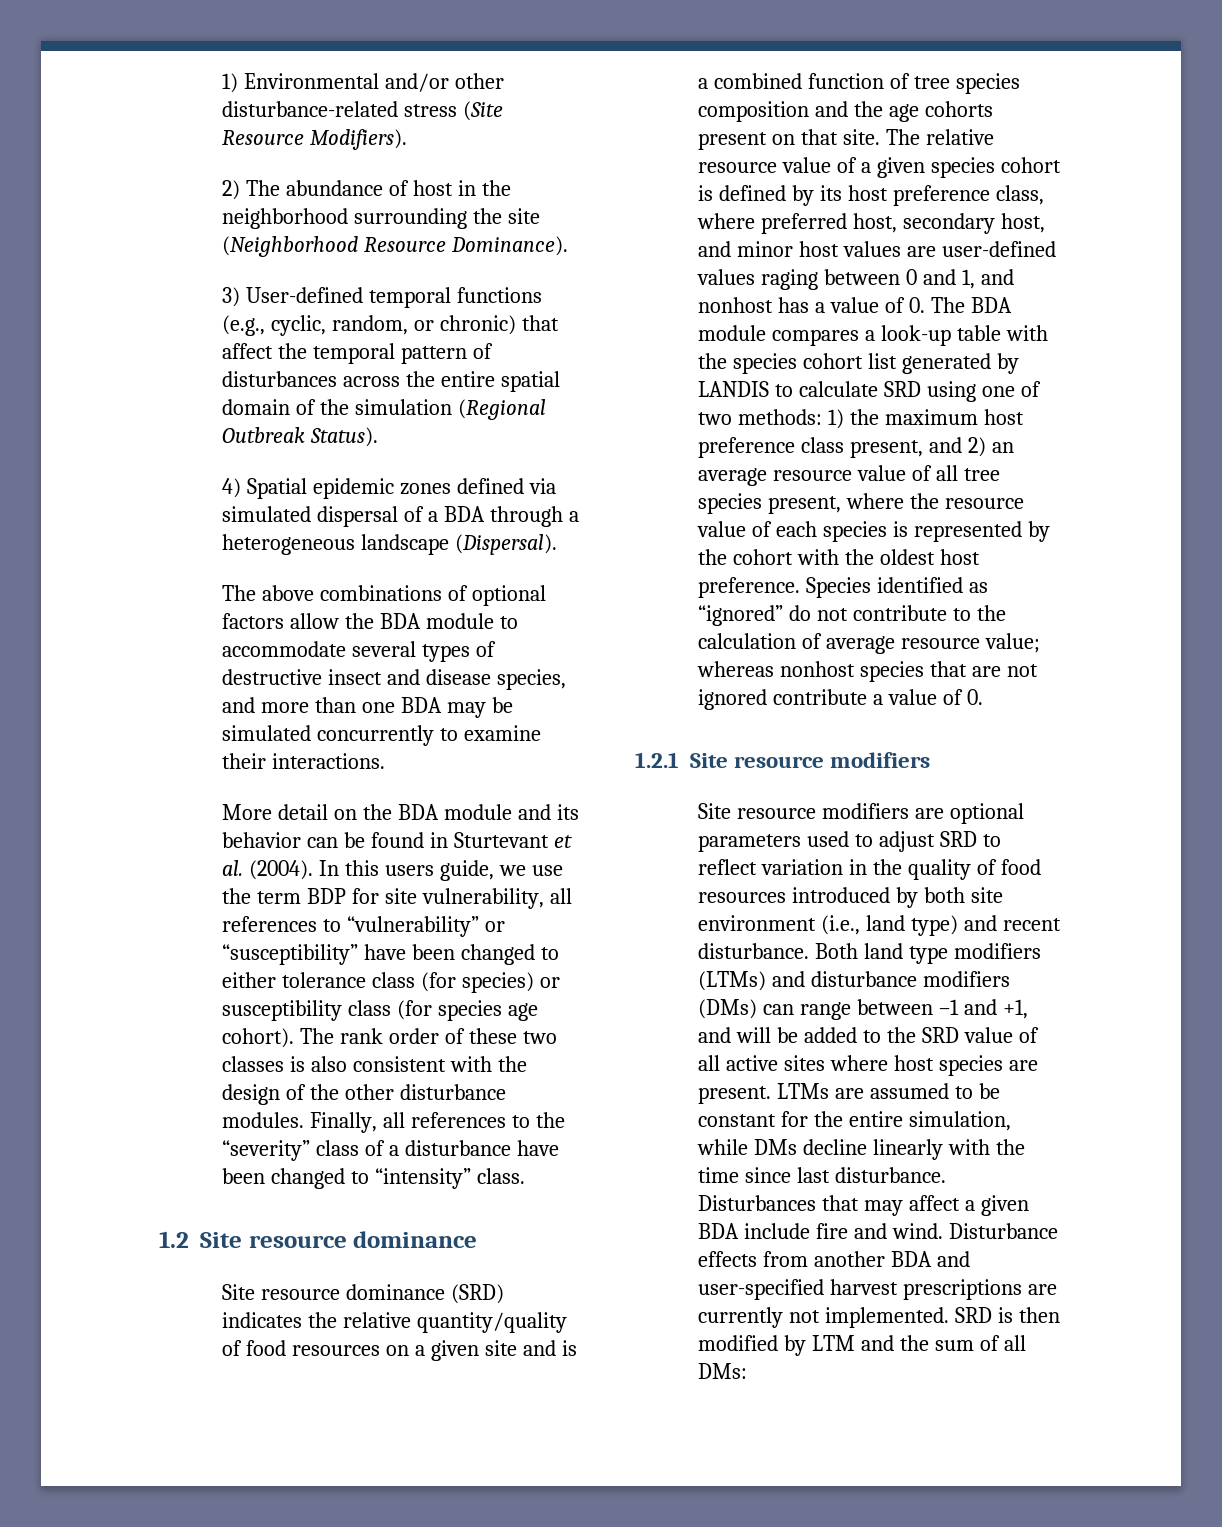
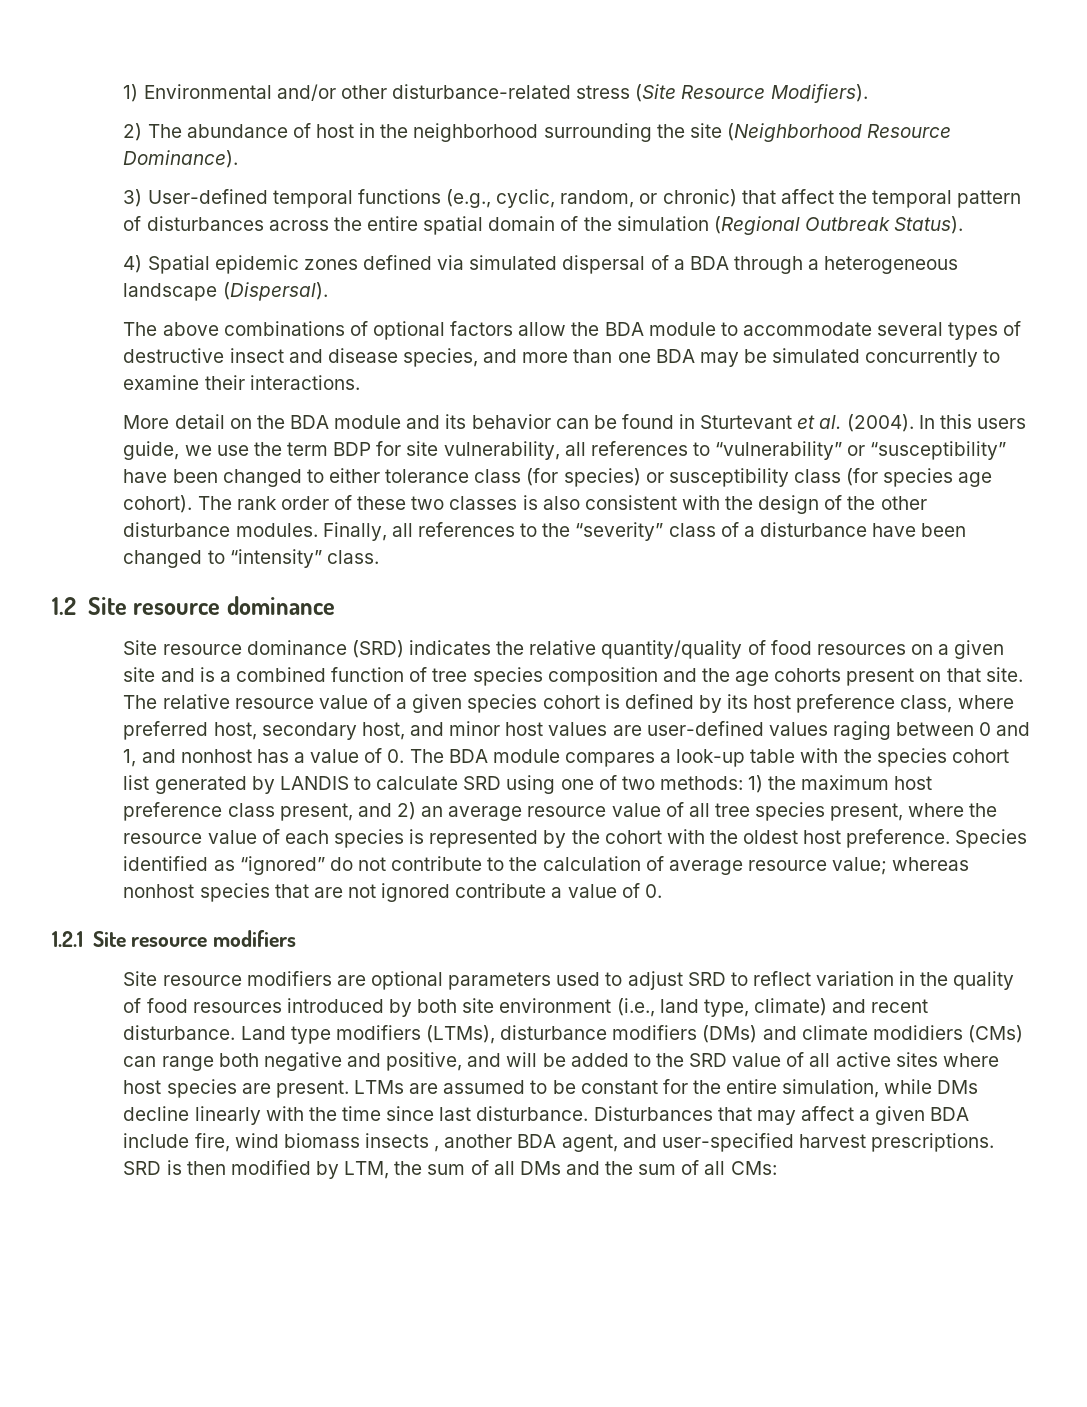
[911,915,959,936] type) -> [703,998,827,1017] type, climate)
[815,943,1042,964] [698,971,1011,991] [698,999,1028,1020] Both land type modifiers (LTMs) and disturbance modifiers (DMs) can range between –1 and +1, -> [240,1025,1023,1044] [123,1052,463,1071] Land type modifiers (LTMs), disturbance modifiers (DMs) and climate modidiers (CMs) can range both negative and positive,
[816,1223,1059,1239] [698,1251,809,1267] fire and wind. Disturbance effects from -> [194,1133,440,1152] fire, wind biomass insects ,
(933, 1259) none -> [561,1134,618,1152] agent,
[903,1279,1058,1300] [698,1307,950,1328] prescriptions are currently not implemented. -> [871,1133,995,1152] prescriptions.
[812,1335,856,1351] LTM -> [344,1160,561,1179] LTM, the sum of all DMs
[698,1363,748,1379] DMs: -> [730,1161,777,1175] CMs:

